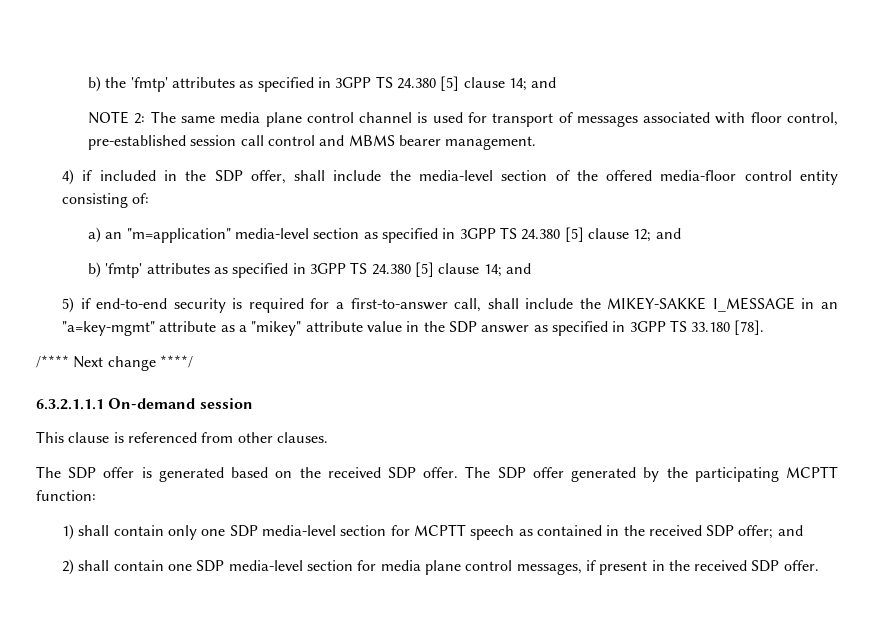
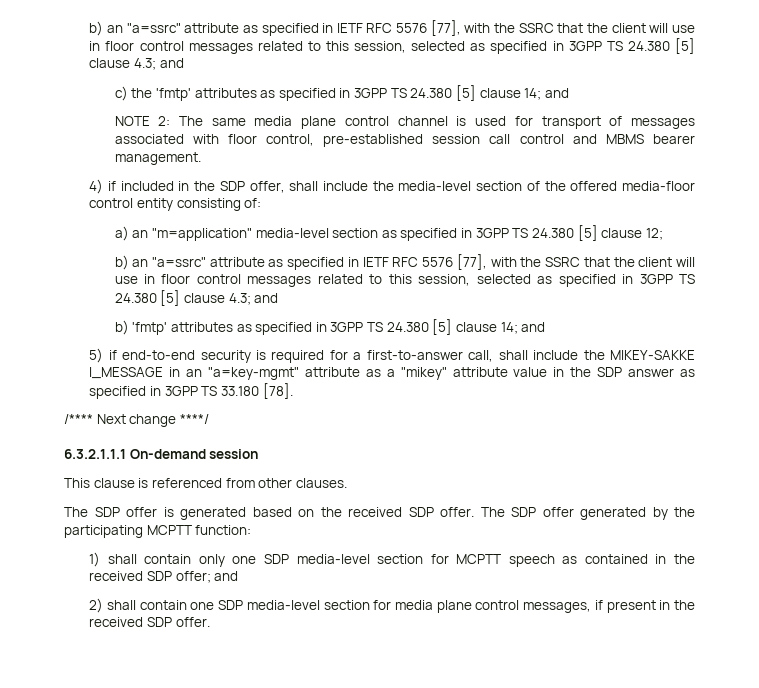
[88,76,102,92] b) -> [89,20,695,36] [89,38,695,54] [89,58,184,70] [114,86,128,101] b) an "a=ssrc" attribute as specified in IETF RFC 5576 [77], with the SSRC that the client will use in floor control messages related to this session, selected as specified in 3GPP TS 24.380 [5] clause 4.3; and // c)
(652, 235) none -> [114,254,696,270] [114,274,695,287] [114,290,251,306] // b) an "a=ssrc" attribute as specified in IETF RFC 5576 [77], with the SSRC that the client will use in floor control messages related to this session, selected as specified in 3GPP TS 24.380 [5] clause 4.3;

